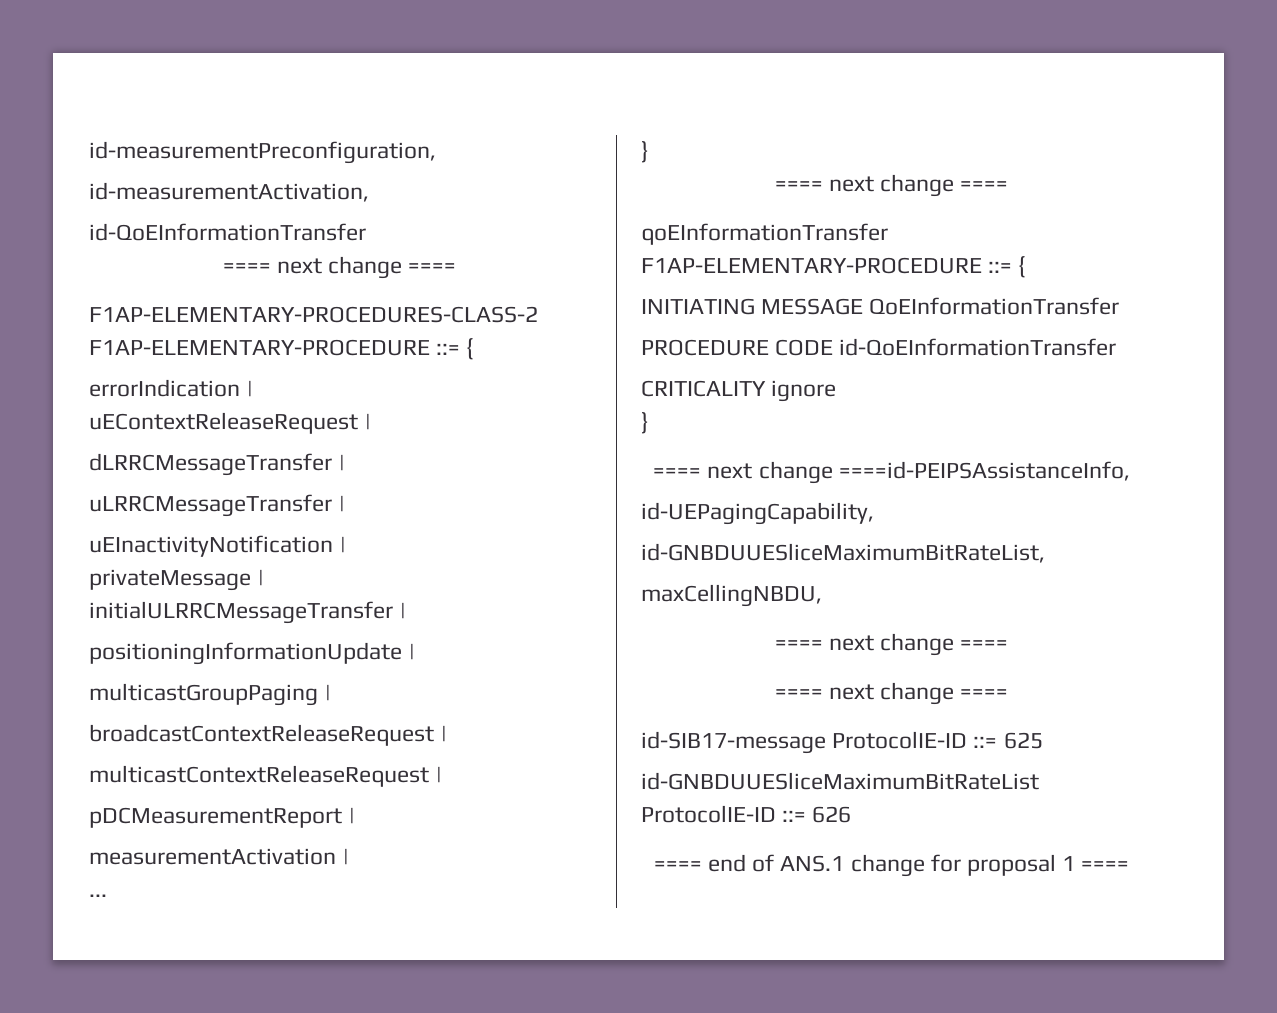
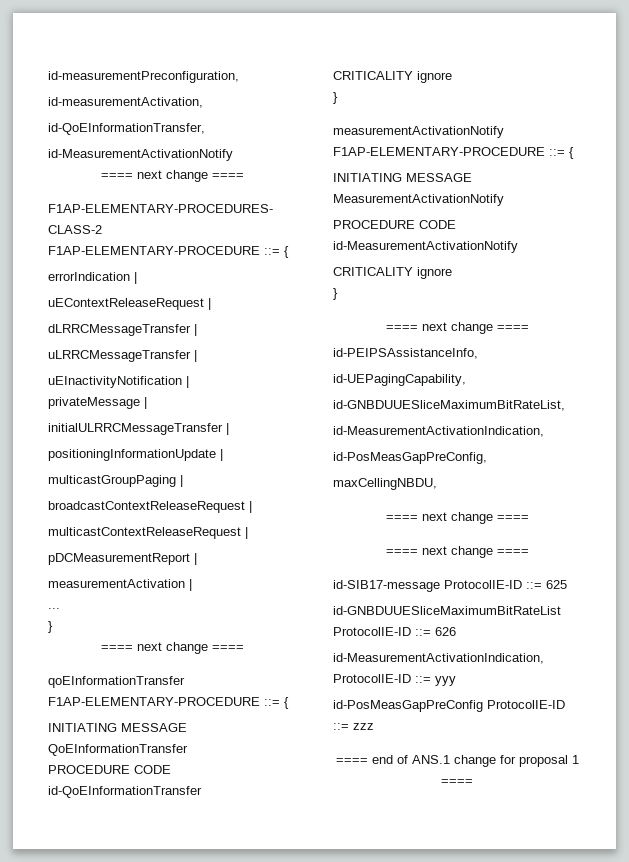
[89,223,366,241] id-QoEInformationTransfer -> [48,123,205,135] [48,149,233,161] id-QoEInformationTransfer, // id-MeasurementActivationNotify
[653,461,1130,484] // ==== next change ====id-PEIPSAssistanceInfo, -> [333,126,504,138] [333,147,574,159] [333,173,472,182] [333,194,504,206] [333,220,456,229] [333,241,518,253] [333,267,452,279] [333,288,338,300] [385,322,529,334] [333,348,478,359] // measurementActivationNotify F1AP-ELEMENTARY-PROCEDURE ::= { // INITIATING MESSAGE MeasurementActivationNotify // PROCEDURE CODE id-MeasurementActivationNotify // CRITICALITY ignore // } // ==== next change ==== // id-PEIPSAssistanceInfo,
(1045, 553) none -> [333,426,544,437] [333,452,487,464] // id-MeasurementActivationIndication, // id-PosMeasGapPreConfig,
(852, 814) none -> [333,653,544,664] [333,674,456,686] [333,700,565,712] [333,723,374,730] // id-MeasurementActivationIndication, ProtocolIE-ID ::= yyy // id-PosMeasGapPreConfig ProtocolIE-ID ::= zzz

